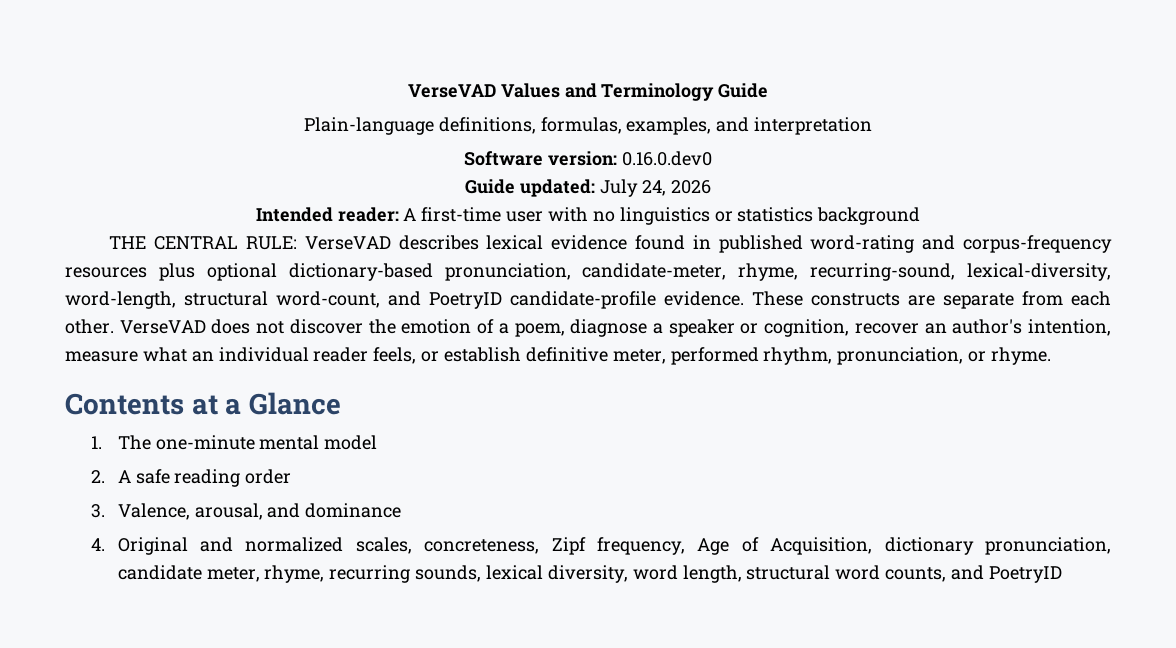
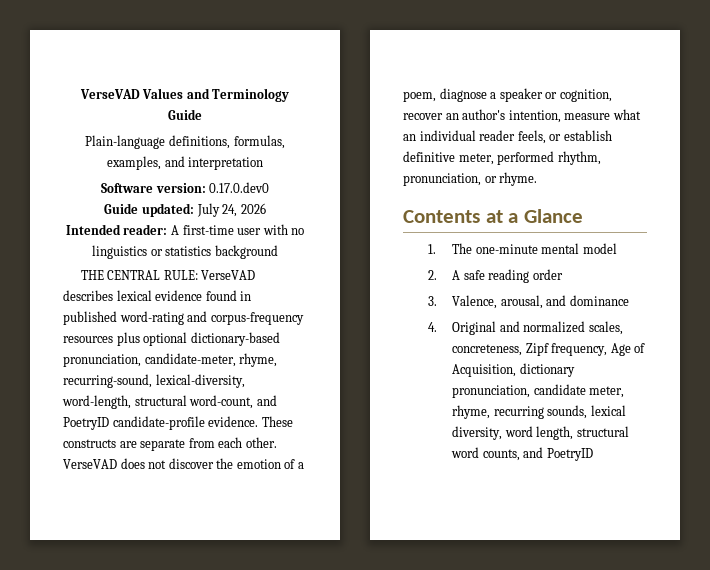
[621,151,712,166] 0.16.0.dev0 -> [209,182,270,193] 0.17.0.dev0

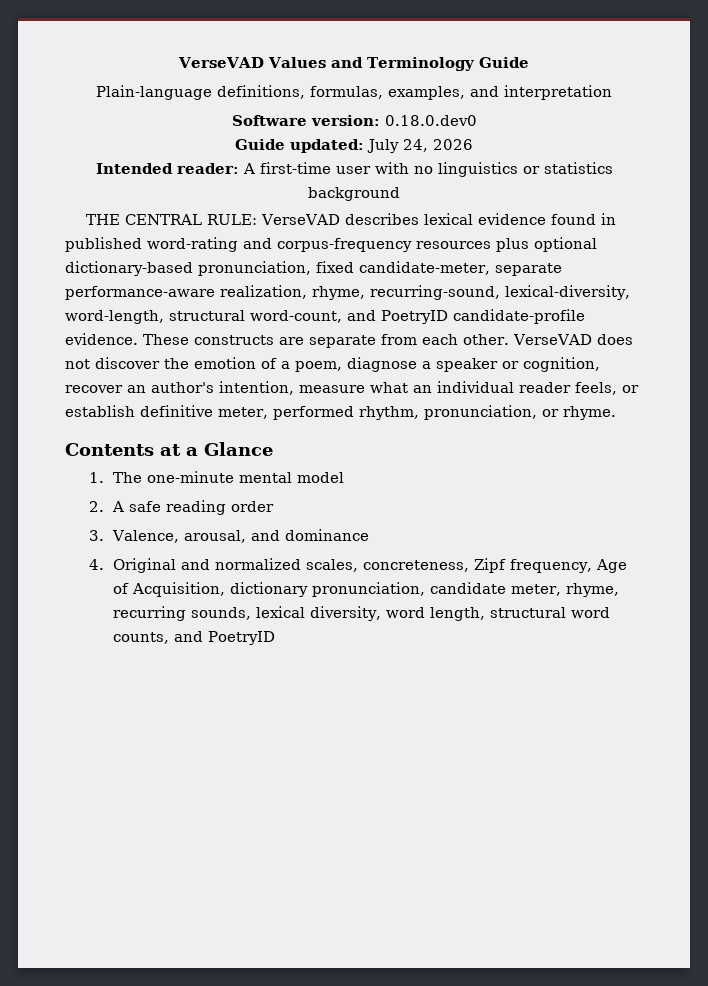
[209,182,270,193] 0.17.0.dev0 -> [384,115,477,126] 0.18.0.dev0
[144,353,236,367] candidate-meter, -> [316,261,562,276] [65,285,307,300] fixed candidate-meter, separate performance-aware realization,

